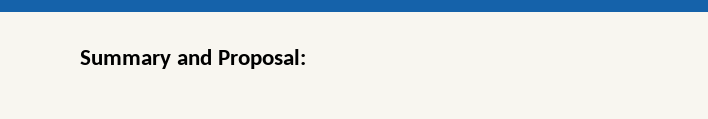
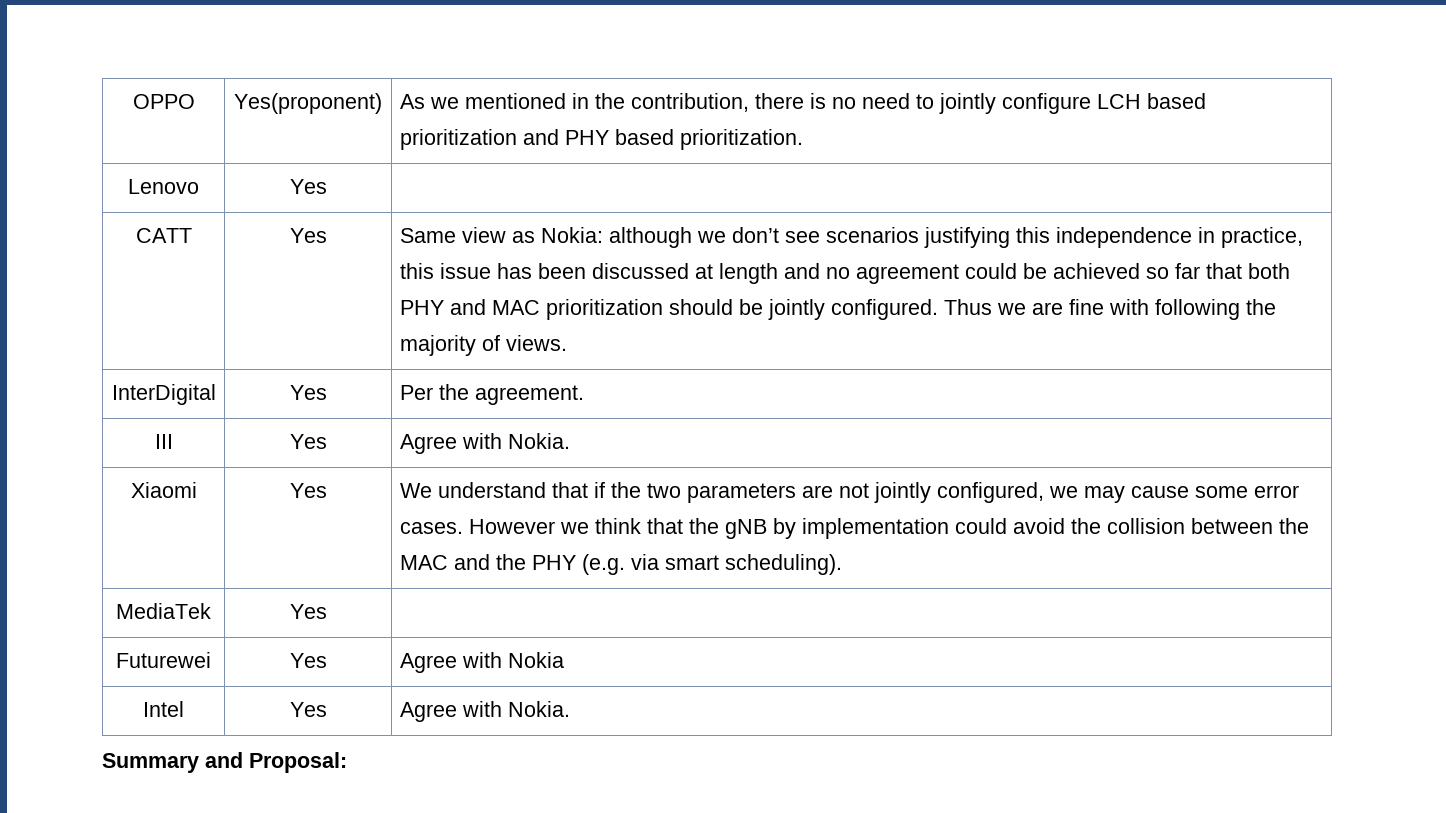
(80, 59) none -> [132,94,195,109] [234,93,382,114] [399,93,1206,114] [399,129,803,150] [128,179,199,194] [289,179,327,194] [135,228,192,243] [289,228,327,243] [399,227,1303,248] [399,263,1290,284] [399,299,1276,320] [399,335,567,356] [111,384,216,405] [289,385,327,400] [399,384,584,405] [154,434,173,449] [289,434,327,449] [399,433,570,454] [130,482,197,498] [289,483,327,498] [399,482,1299,503] [399,518,1309,539] [399,554,842,575] [116,603,211,619] [289,604,327,619] [116,652,211,668] [289,653,327,668] [399,652,564,673] [143,701,184,717] [289,702,327,717] [399,701,570,722] OPPO | Yes(proponent) | As we mentioned in the contribution, there is no need to jointly configure LCH based prioritization and PHY based prioritization. // Lenovo | Yes | // CATT | Yes | Same view as Nokia: although we don’t see scenarios justifying this independence in practice, this issue has been discussed at length and no agreement could be achieved so far that both PHY and MAC prioritization should be jointly configured. Thus we are fine with following the majority of views. // InterDigital | Yes | Per the agreement. // III | Yes | Agree with Nokia. // Xiaomi | Yes | We understand that if the two parameters are not jointly configured, we may cause some error cases. However we think that the gNB by implementation could avoid the collision between the MAC and the PHY (e.g. via smart scheduling). // MediaTek | Yes | // Futurewei | Yes | Agree with Nokia // Intel | Yes | Agree with Nokia. //

